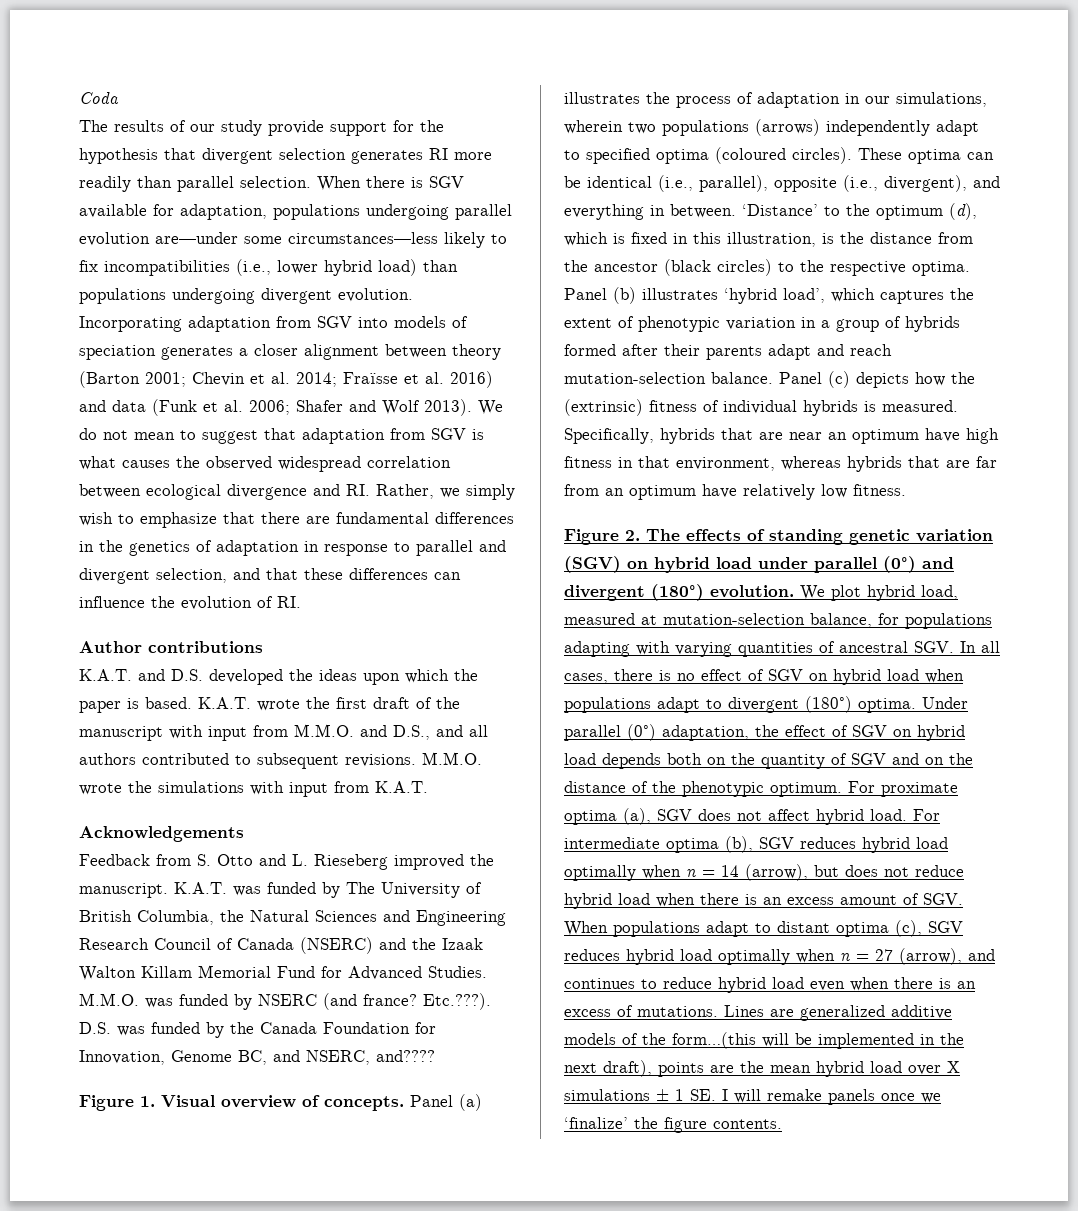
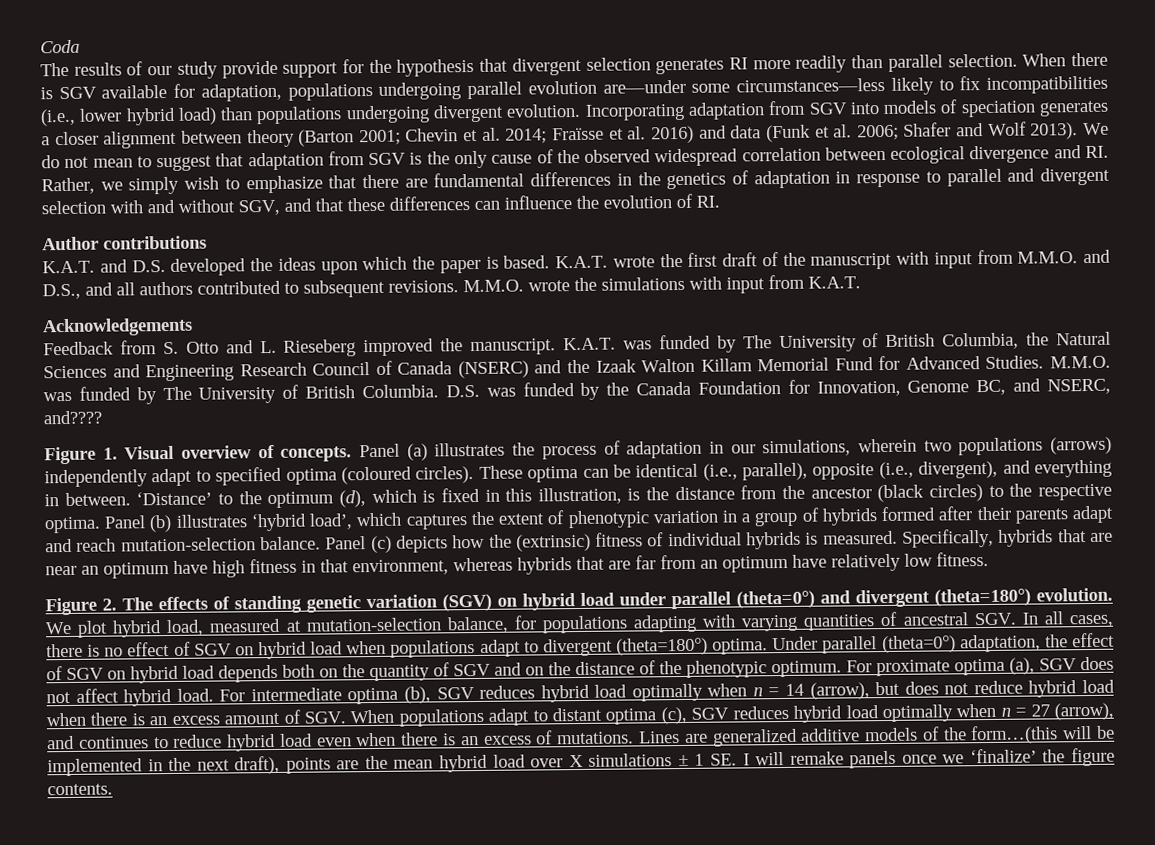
[79,456,170,470] what causes -> [426,149,554,169] the only cause of
[156,568,227,583] selection, -> [41,199,280,216] selection with and without SGV,
[258,993,491,1010] NSERC (and france? Etc.???). -> [162,384,439,404] The University of British Columbia.
[883,556,954,573] [564,584,704,601] (0°) and divergent (180°) -> [736,588,1031,609] (theta=0°) and divergent (theta=180°)
[805,696,852,713] (180°) -> [616,637,709,656] (theta=180°)
[627,724,656,741] (0°) -> [881,635,956,654] (theta=0°)

